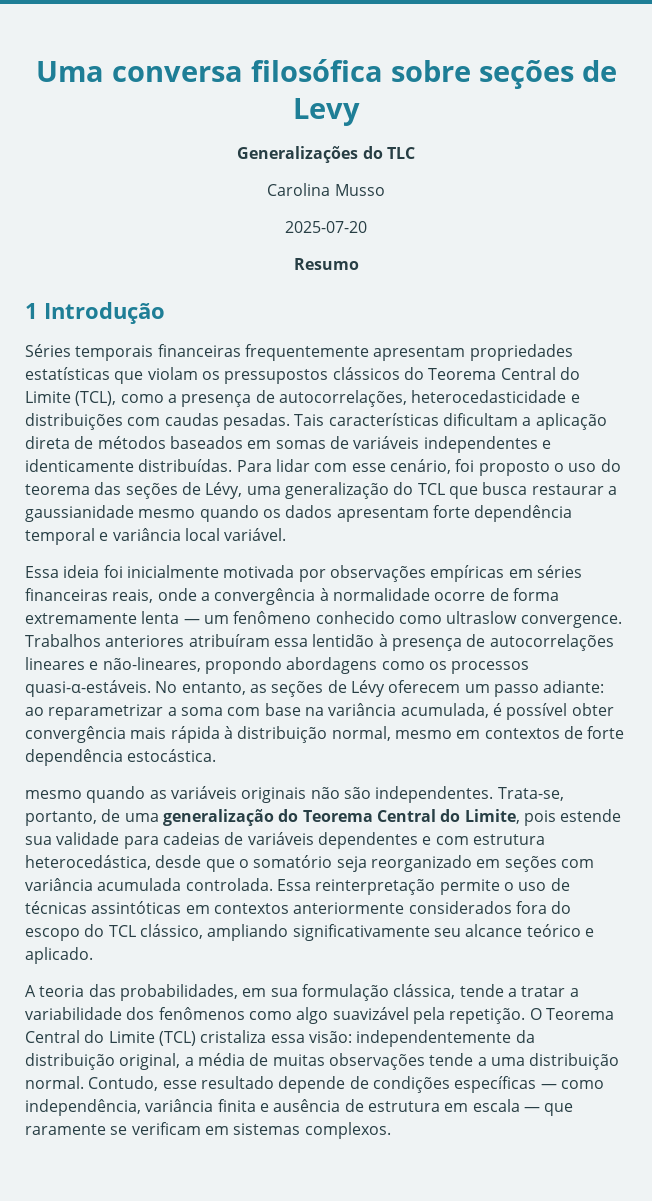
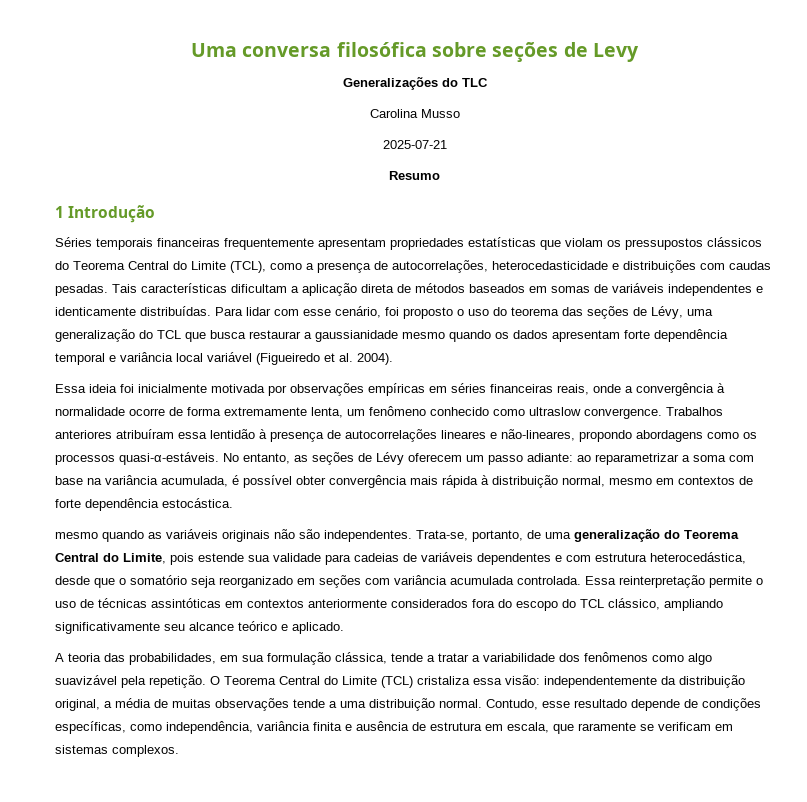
[285,221,367,233] 2025-07-20 -> [382,140,447,149] 2025-07-21
[224,528,287,541] variável. -> [207,352,393,365] variável (Figueiredo et al. 2004).
[141,611,200,624] lenta — -> [311,407,343,418] lenta,
[454,1076,557,1093] específicas — -> [55,721,126,734] específicas,
[472,1099,540,1112] escala — -> [507,722,549,733] escala,

